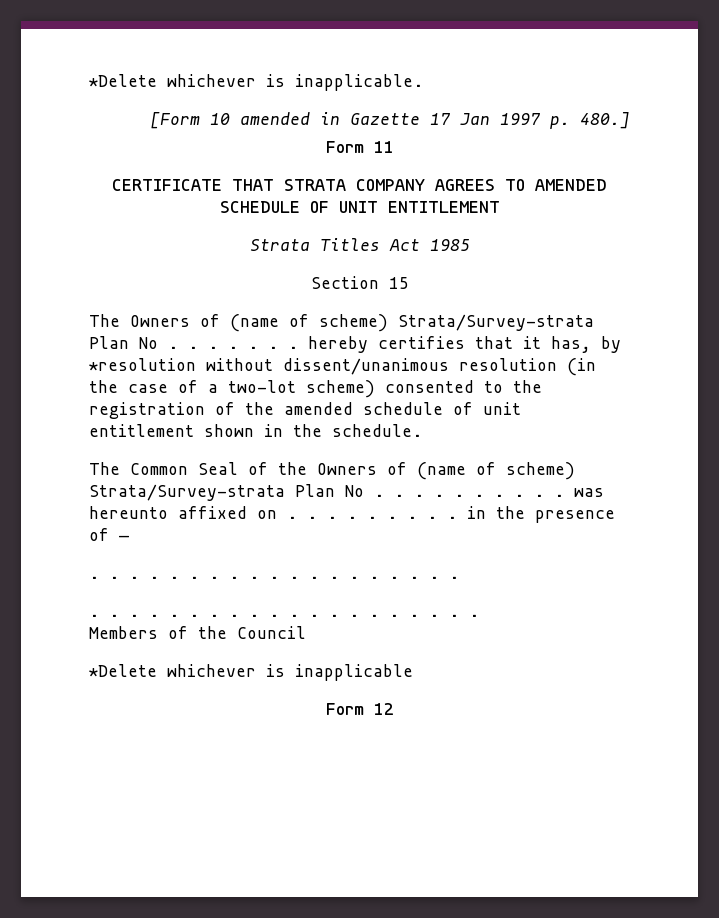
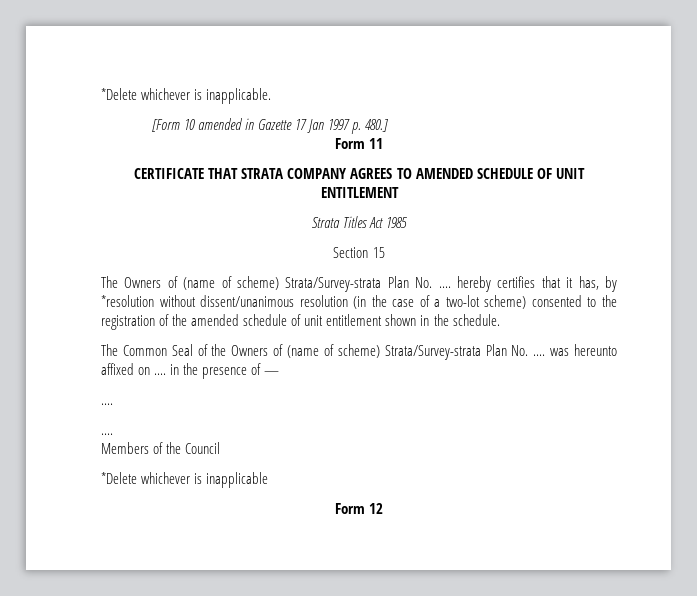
[139,337,298,349] No . . . . . . . -> [415,277,451,288] No. ....
[345,485,604,497] [89,506,457,519] No . . . . . . . . . . was hereunto affixed on . . . . . . . . . -> [511,344,618,356] [101,363,167,375] No. .... was hereunto affixed on ....
[89,576,459,579] [89,614,479,617] . . . . . . . . . . . . . . . . . . . // . . . . . . . . . . . . . . . . . . . . -> [101,403,113,405] [101,433,113,435] .... // ....

